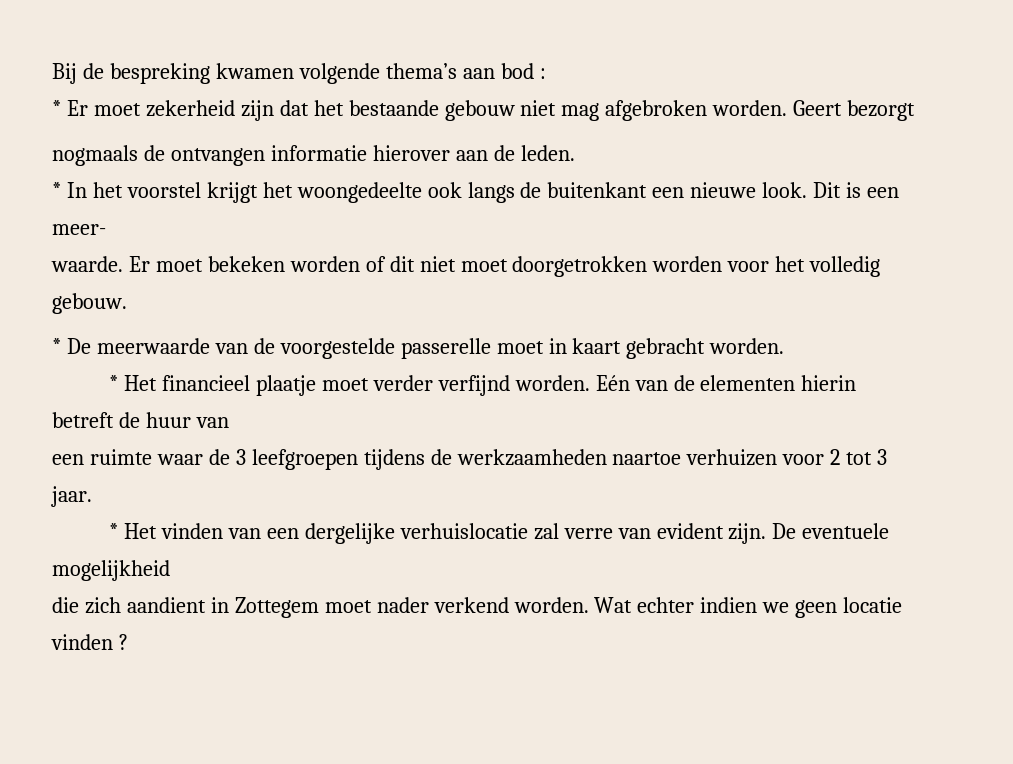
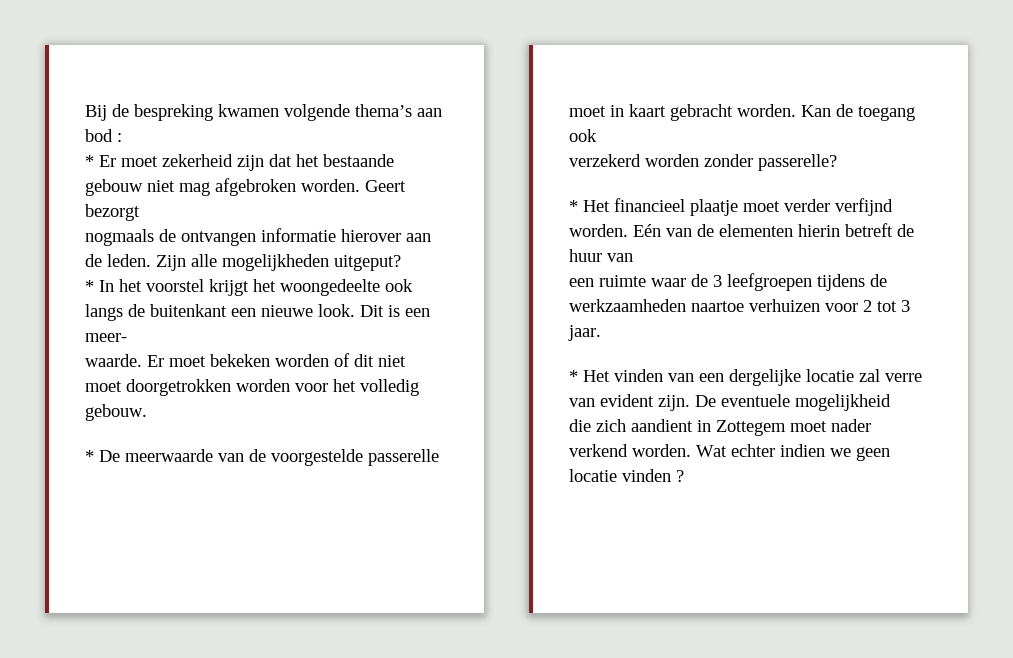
(575, 153) none -> [156,254,401,271] Zijn alle mogelijkheden uitgeput?
(785, 346) none -> [801,104,915,121] [569,129,597,142] [569,154,837,171] Kan de toegang ook // verzekerd worden zonder passerelle?
[399,523,528,539] verhuislocatie -> [806,369,854,382] locatie

